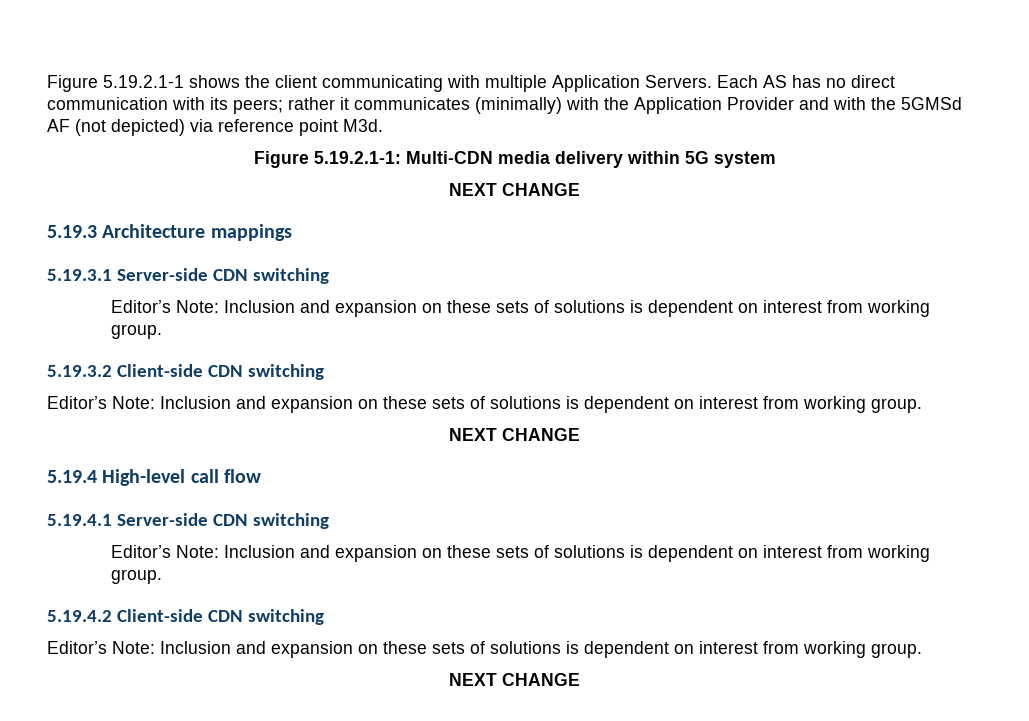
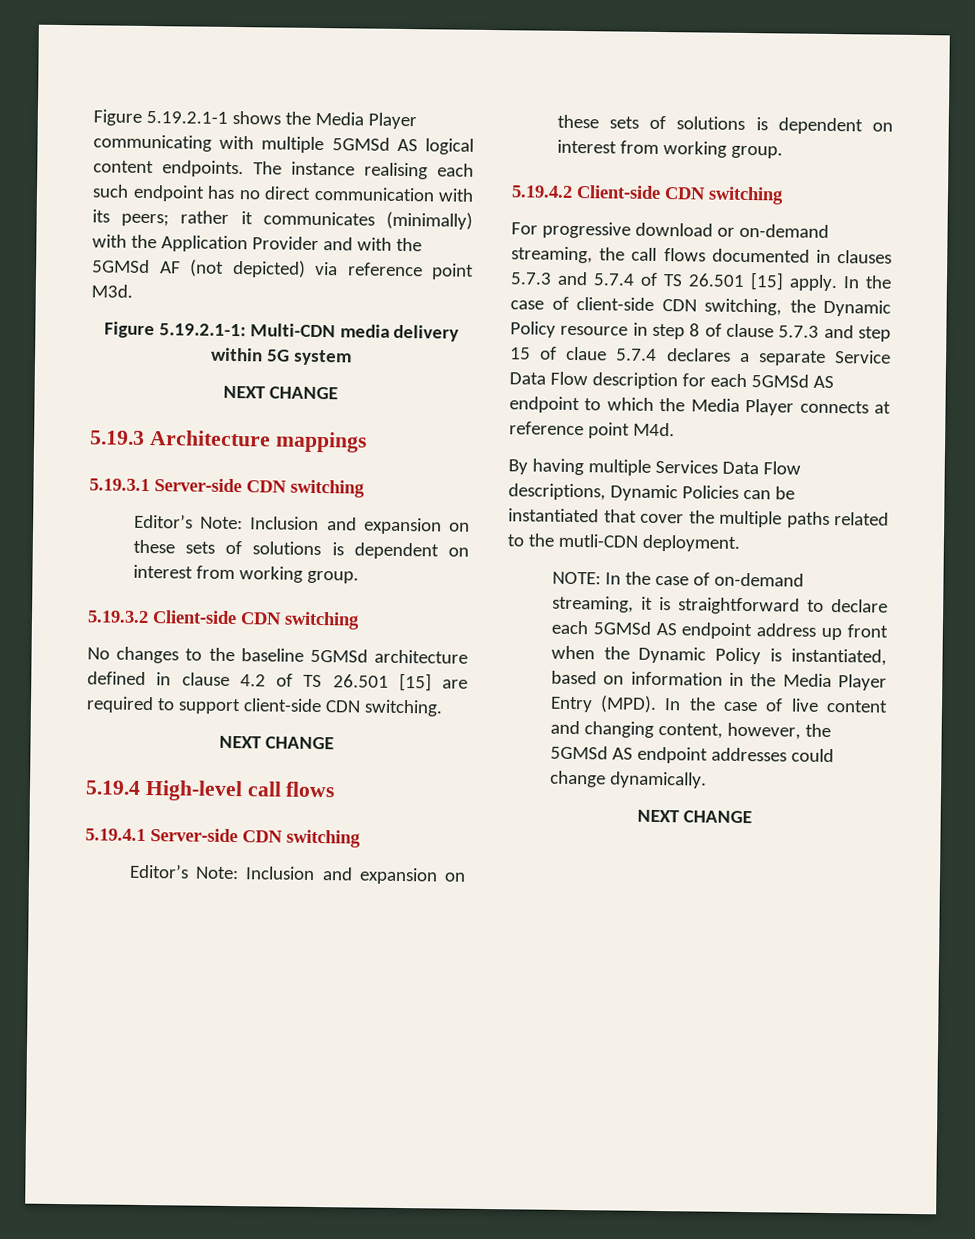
[275,75,317,88] client -> [314,111,417,130] Media Player
[552,75,787,92] Application Servers. Each AS -> [331,137,474,155] [93,160,474,180] [92,184,205,202] 5GMSd AS logical content endpoints. The instance realising each such endpoint
[47,396,922,413] Editor’s Note: Inclusion and expansion on these sets of solutions is dependent on interest from working group. -> [87,646,468,664] [87,671,468,692] [86,696,443,717] No changes to the baseline 5GMSd architecture defined in clause 4.2 of TS 26.501 [15] are required to support client-side CDN switching.
[223,469,261,483] flow -> [285,781,336,798] flows
[47,641,922,658] Editor’s Note: Inclusion and expansion on these sets of solutions is dependent on interest from working group. -> [511,221,829,239] [511,246,892,264] [510,271,892,292] [510,296,891,317] [510,321,891,342] [510,346,891,366] [509,371,834,390] [509,396,892,416] [509,421,675,439] [508,458,801,476] [508,483,795,502] [508,508,889,528] [507,533,740,552] [551,571,804,587] [551,595,888,615] [550,620,888,641] [550,645,887,666] [550,670,887,691] [549,695,888,713] [549,720,831,740] [549,745,834,764] [549,770,707,789] For progressive download or on-demand streaming, the call flows documented in clauses 5.7.3 and 5.7.4 of TS 26.501 [15] apply. In the case of client-side CDN switching, the Dynamic Policy resource in step 8 of clause 5.7.3 and step 15 of claue 5.7.4 declares a separate Service Data Flow description for each 5GMSd AS endpoint to which the Media Player connects at reference point M4d. // By having multiple Services Data Flow descriptions, Dynamic Policies can be instantiated that cover the multiple paths related to the mutli-CDN deployment. // NOTE: In the case of on-demand streaming, it is straightforward to declare each 5GMSd AS endpoint address up front when the Dynamic Policy is instantiated, based on information in the Media Player Entry (MPD). In the case of live content and changing content, however, the 5GMSd AS endpoint addresses could change dynamically.

